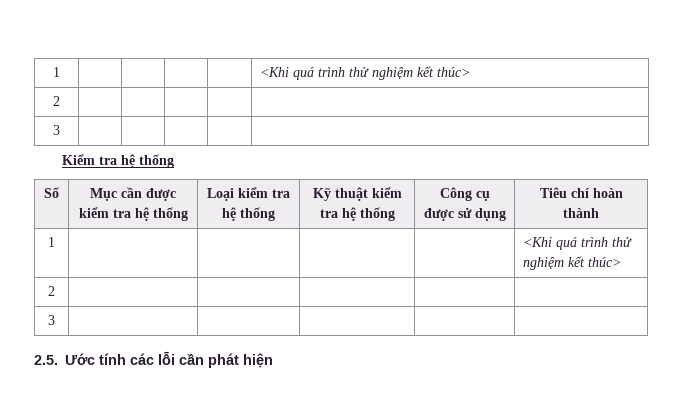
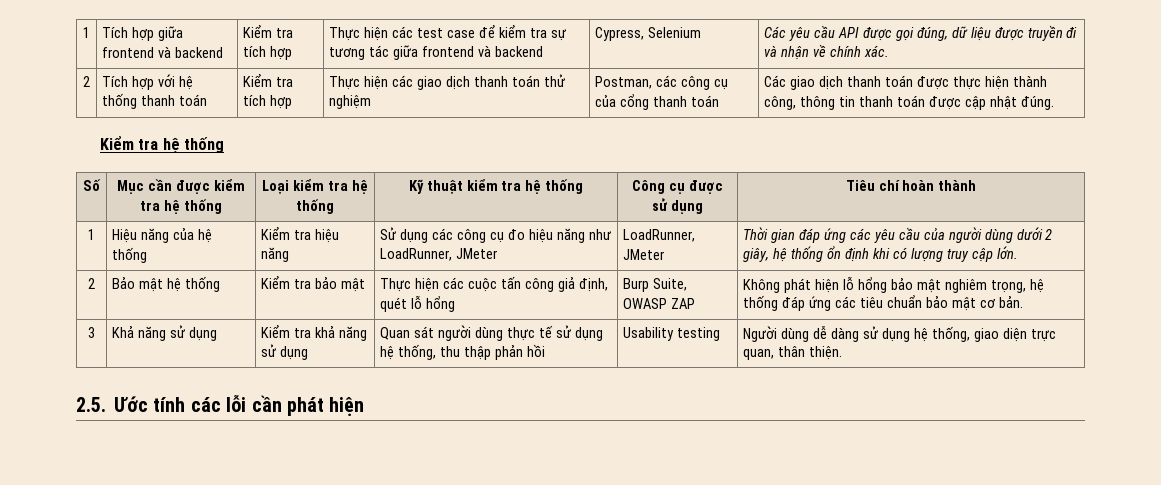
[53,67,60,77] [260,66,471,80] [53,96,60,106] [53,125,60,135] 1 | | | | | <Khi quá trình thử nghiệm kết thúc> // 2 | | | | | // 3 | | | | | -> [83,27,90,38] [102,26,184,41] [102,46,224,58] [243,25,294,38] [243,46,293,60] [329,25,567,41] [329,45,543,60] [595,27,702,41] [764,25,1078,41] [764,44,890,60] [83,76,90,87] [102,74,194,90] [102,93,208,109] [243,74,294,87] [243,95,293,109] [329,74,566,90] [329,95,372,109] [595,75,729,90] [595,94,720,110] [764,75,1047,90] [764,95,1054,110] 1 | Tích hợp giữa frontend và backend | Kiểm tra tích hợp | Thực hiện các test case để kiểm tra sự tương tác giữa frontend và backend | Cypress, Selenium | Các yêu cầu API được gọi đúng, dữ liệu được truyền đi và nhận về chính xác. // 2 | Tích hợp với hệ thống thanh toán | Kiểm tra tích hợp | Thực hiện các giao dịch thanh toán thử nghiệm | Postman, các công cụ của cổng thanh toán | Các giao dịch thanh toán được thực hiện thành công, thông tin thanh toán được cập nhật đúng.
[523,237,633,250] [523,256,622,270] [48,286,55,296] [48,315,55,325] | | | | <Khi quá trình thử nghiệm kết thúc> // 2 | | | | | // 3 | | | | | -> [112,228,213,243] [112,247,148,263] [261,227,340,243] [261,247,290,262] [380,227,612,243] [380,248,498,261] [623,229,696,242] [623,249,665,260] [743,227,1053,243] [743,246,1018,262] [88,278,95,289] [112,276,221,292] [261,276,366,292] [380,276,608,292] [380,295,456,312] [623,278,688,292] [623,298,696,309] [743,276,1044,293] [743,295,1023,311] [88,327,95,338] [112,325,218,341] [261,325,368,341] [261,344,309,360] [380,325,603,341] [380,344,545,360] [623,327,721,341] [743,325,1056,342] [743,346,843,360] Hiệu năng của hệ thống | Kiểm tra hiệu năng | Sử dụng các công cụ đo hiệu năng như LoadRunner, JMeter | LoadRunner, JMeter | Thời gian đáp ứng các yêu cầu của người dùng dưới 2 giây, hệ thống ổn định khi có lượng truy cập lớn. // 2 | Bảo mật hệ thống | Kiểm tra bảo mật | Thực hiện các cuộc tấn công giả định, quét lỗ hổng | Burp Suite, OWASP ZAP | Không phát hiện lỗ hổng bảo mật nghiêm trọng, hệ thống đáp ứng các tiêu chuẩn bảo mật cơ bản. // 3 | Khả năng sử dụng | Kiểm tra khả năng sử dụng | Quan sát người dùng thực tế sử dụng hệ thống, thu thập phản hồi | Usability testing | Người dùng dễ dàng sử dụng hệ thống, giao diện trực quan, thân thiện.

